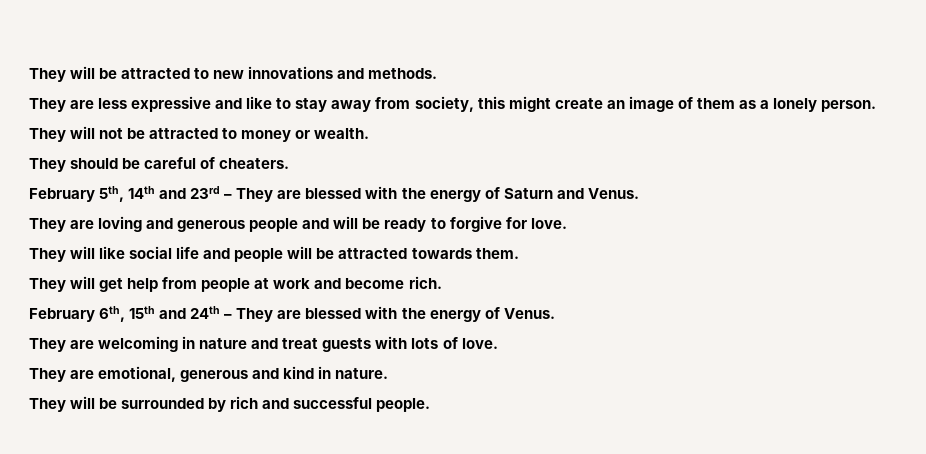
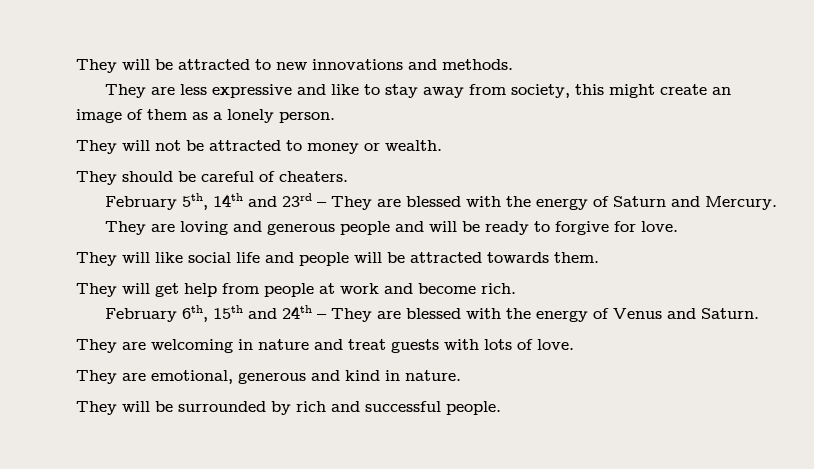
[587,188,639,199] Venus. -> [704,196,777,210] Mercury.
[503,308,555,319] Venus. -> [612,308,759,319] Venus and Saturn.

